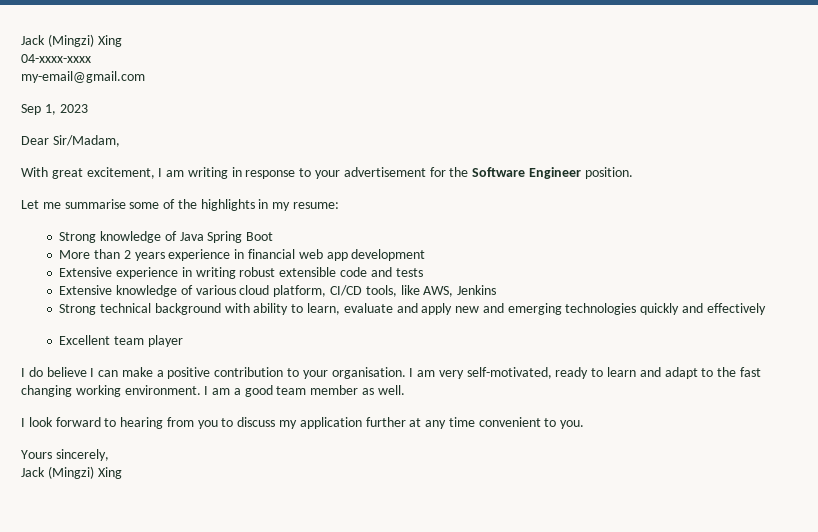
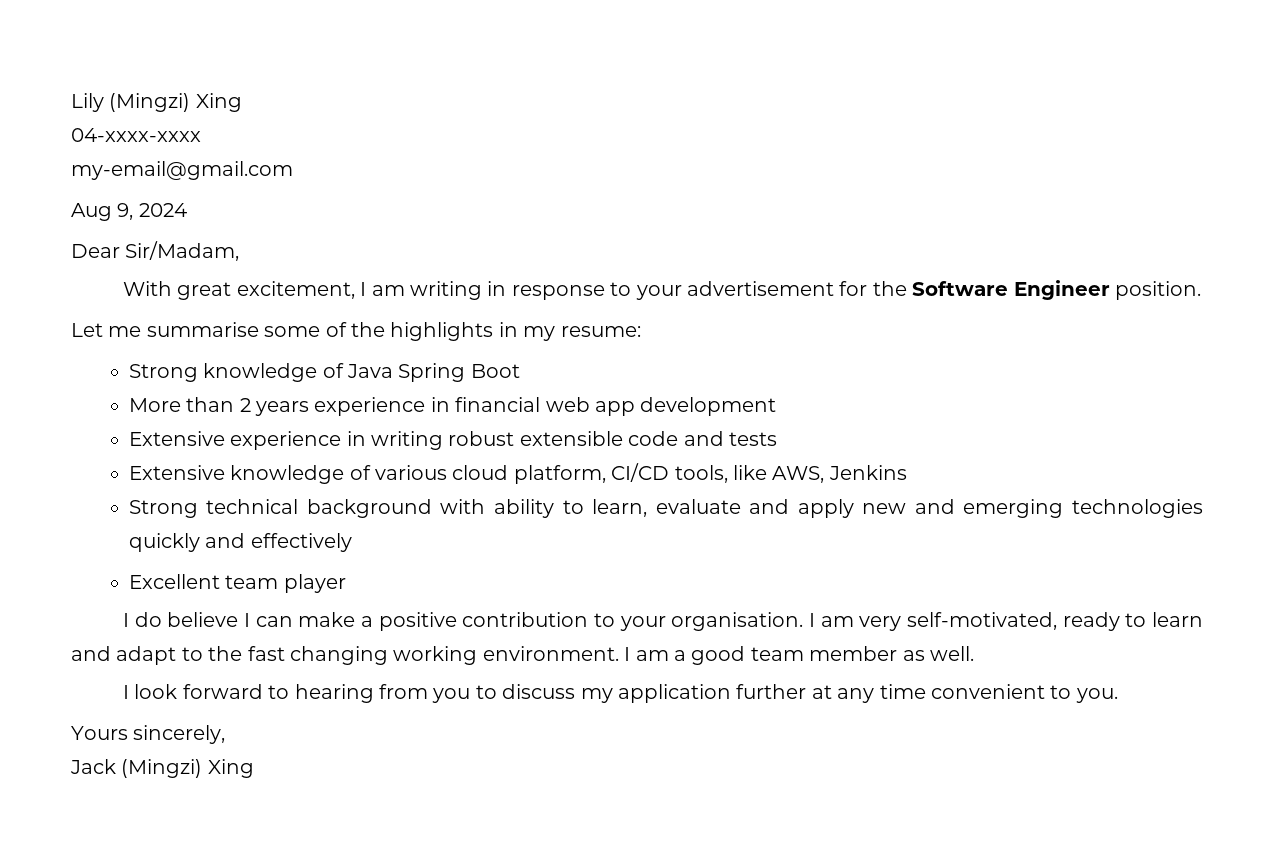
[21,35,45,45] Jack -> [71,93,104,112] Lily
[21,104,88,115] Sep 1, 2023 -> [71,203,187,221] Aug 9, 2024

